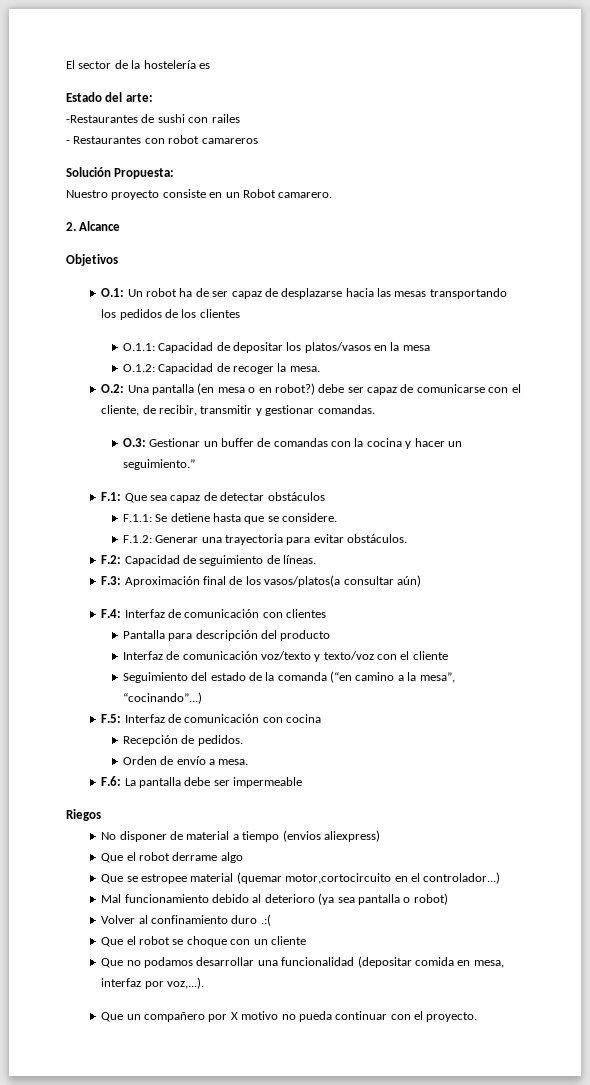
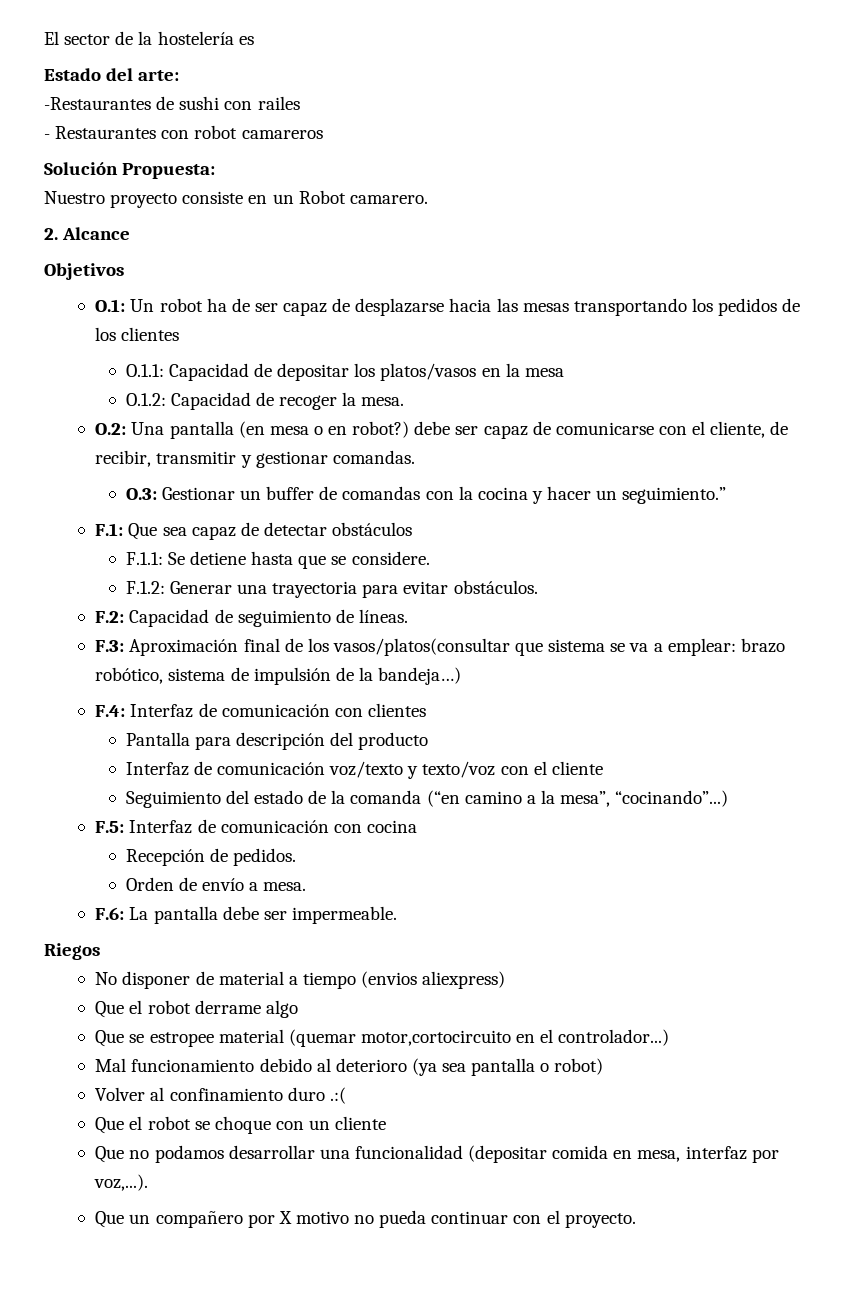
[264,575,421,587] vasos/platos(a consultar aún) -> [332,638,785,656] [95,667,462,685] vasos/platos(consultar que sistema se va a emplear: brazo robótico, sistema de impulsión de la bandeja…)
[233,777,303,788] impermeable -> [291,906,397,924] impermeable.

